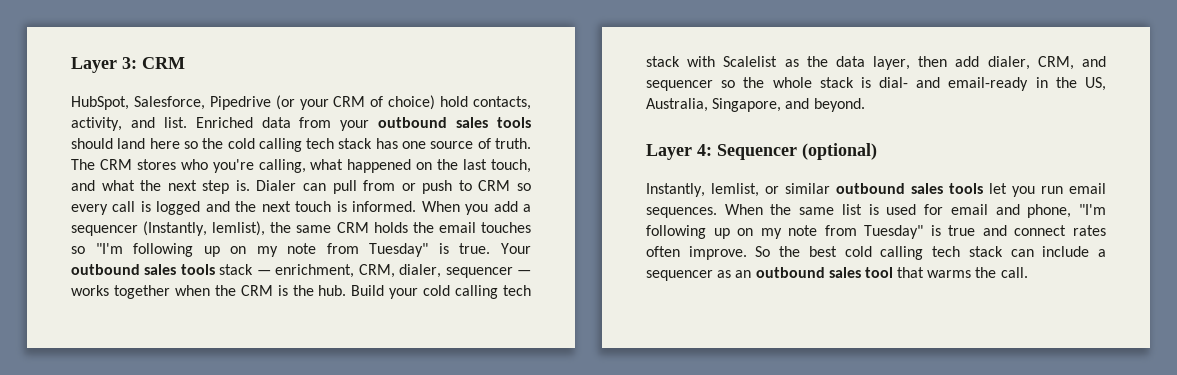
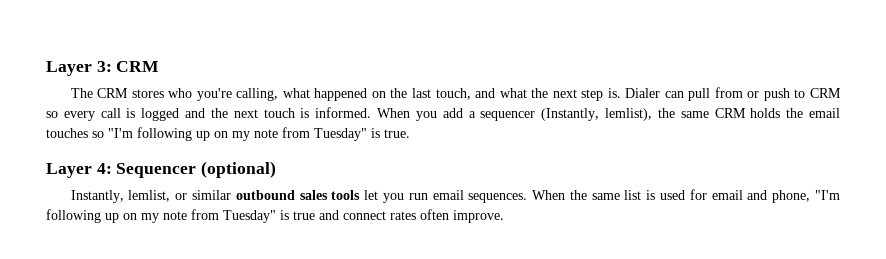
[71,95,532,110] [71,117,532,131] [71,138,531,152] HubSpot, Salesforce, Pipedrive (or your CRM of choice) hold contacts, activity, and list. Enriched data from your outbound sales tools should land here so the cold calling tech stack has one source of truth. -> (160, 66) none
[501,243,531,254] [71,264,531,278] [71,285,531,299] [646,56,1106,70] [646,77,1106,91] [646,98,865,112] Your outbound sales tools stack — enrichment, CRM, dialer, sequencer — works together when the CRM is the hub. Build your cold calling tech stack with Scalelist as the data layer, then add dialer, CRM, and sequencer so the whole stack is dial- and email-ready in the US, Australia, Singapore, and beyond. -> (410, 133) none
[755,246,1106,260] [646,267,1028,281] So the best cold calling tech stack can include a sequencer as an outbound sales tool that warms the call. -> (504, 216) none

